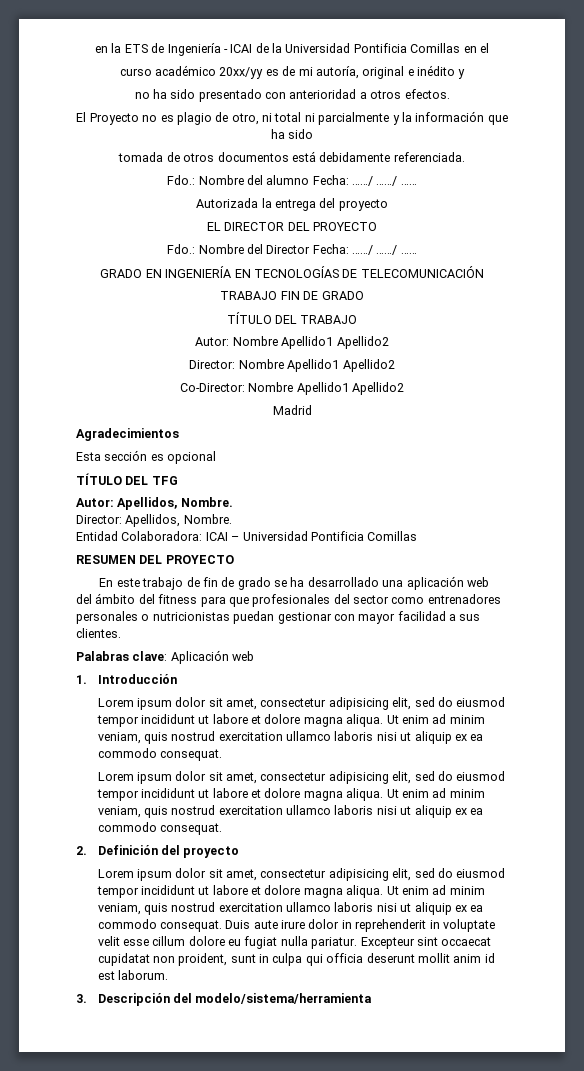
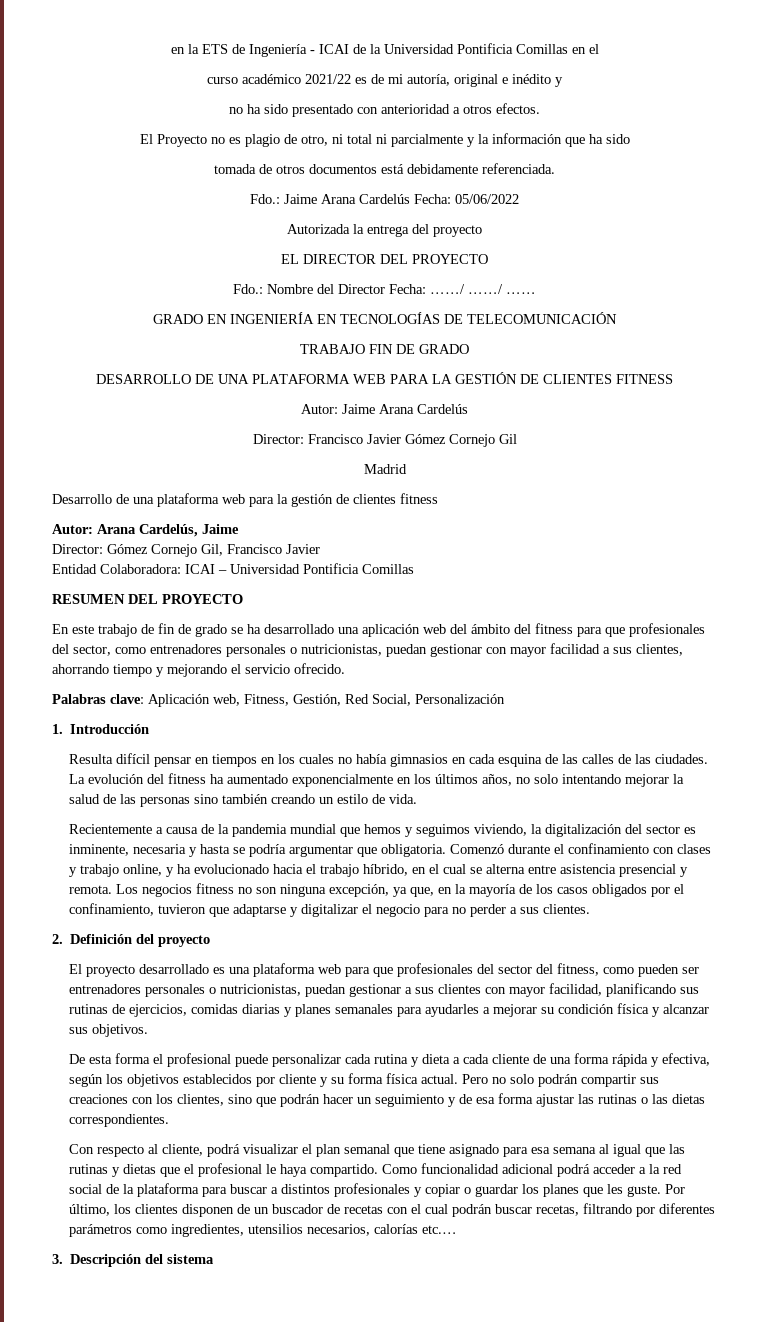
[219,67,264,79] 20xx/yy -> [305,74,351,84] 2021/22
[198,175,417,186] Nombre del alumno Fecha: ……/ ……/ …… -> [284,194,519,204] Jaime Arana Cardelús Fecha: 05/06/2022
[226,312,358,324] [195,336,389,349] [189,359,395,372] [179,382,405,395] [272,405,312,415] [76,428,179,441] [76,450,217,464] [76,473,178,485] [76,497,233,510] [76,514,232,527] TÍTULO DEL TRABAJO // Autor: Nombre Apellido1 Apellido2 // Director: Nombre Apellido1 Apellido2 // Co-Director: Nombre Apellido1 Apellido2 // Madrid // Agradecimientos // Esta sección es opcional // TÍTULO DEL TFG // Autor: Apellidos, Nombre. // Director: Apellidos, Nombre. -> [96,372,673,384] [301,404,468,414] [252,434,517,447] [363,464,407,474] [52,493,438,507] [52,524,239,537] [52,544,320,557] DESARROLLO DE UNA PLATAFORMA WEB PARA LA GESTIÓN DE CLIENTES FITNESS // Autor: Jaime Arana Cardelús // Director: Francisco Javier Gómez Cornejo Gil // Madrid // Desarrollo de una plataforma web para la gestión de clientes fitness // Autor: Arana Cardelús, Jaime // Director: Gómez Cornejo Gil, Francisco Javier
[353,595,389,604] sector -> [73,645,111,656] sector,
[152,612,230,621] nutricionistas -> [301,644,382,656] nutricionistas,
[76,628,121,638] [76,650,255,664] [76,674,177,684] [97,697,506,710] [96,714,485,727] [97,731,484,744] [97,748,222,761] [97,771,506,784] [96,788,485,801] [97,805,484,818] [97,822,222,835] [76,845,240,858] [97,868,506,881] [96,885,485,898] [97,902,484,915] [97,919,495,932] [97,936,492,949] [97,953,495,966] [97,970,168,980] clientes. // Palabras clave: Aplicación web // 1. Introducción // Lorem ipsum dolor sit amet, consectetur adipisicing elit, sed do eiusmod tempor incididunt ut labore et dolore magna aliqua. Ut enim ad minim veniam, quis nostrud exercitation ullamco laboris nisi ut aliquip ex ea commodo consequat. // Lorem ipsum dolor sit amet, consectetur adipisicing elit, sed do eiusmod tempor incididunt ut labore et dolore magna aliqua. Ut enim ad minim veniam, quis nostrud exercitation ullamco laboris nisi ut aliquip ex ea commodo consequat. // 2. Definición del proyecto // Lorem ipsum dolor sit amet, consectetur adipisicing elit, sed do eiusmod tempor incididunt ut labore et dolore magna aliqua. Ut enim ad minim veniam, quis nostrud exercitation ullamco laboris nisi ut aliquip ex ea commodo consequat. Duis aute irure dolor in reprehenderit in voluptate velit esse cillum dolore eu fugiat nulla pariatur. Excepteur sint occaecat cupidatat non proident, sunt in culpa qui officia deserunt mollit anim id est laborum. -> [636,644,683,656] [52,663,345,677] [52,694,505,707] [52,724,150,734] [69,753,709,767] [69,773,685,787] [69,794,418,807] [69,824,697,837] [69,843,712,857] [69,864,689,877] [69,883,685,897] [69,903,591,917] [52,934,211,947] [69,963,700,977] [69,983,700,997] [69,1003,710,1017] [69,1024,149,1037] [69,1053,711,1067] [69,1073,660,1087] [69,1093,706,1107] [69,1114,170,1127] [69,1144,686,1157] [69,1163,683,1177] [69,1183,686,1197] [69,1203,716,1217] [69,1224,458,1237] clientes, ahorrando tiempo y mejorando el servicio ofrecido. // Palabras clave: Aplicación web, Fitness, Gestión, Red Social, Personalización // 1. Introducción // Resulta difícil pensar en tiempos en los cuales no había gimnasios en cada esquina de las calles de las ciudades. La evolución del fitness ha aumentado exponencialmente en los últimos años, no solo intentando mejorar la salud de las personas sino también creando un estilo de vida. // Recientemente a causa de la pandemia mundial que hemos y seguimos viviendo, la digitalización del sector es inminente, necesaria y hasta se podría argumentar que obligatoria. Comenzó durante el confinamiento con clases y trabajo online, y ha evolucionado hacia el trabajo híbrido, en el cual se alterna entre asistencia presencial y remota. Los negocios fitness no son ninguna excepción, ya que, en la mayoría de los casos obligados por el confinamiento, tuvieron que adaptarse y digitalizar el negocio para no perder a sus clientes. // 2. Definición del proyecto // El proyecto desarrollado es una plataforma web para que profesionales del sector del fitness, como pueden ser entrenadores personales o nutricionistas, puedan gestionar a sus clientes con mayor facilidad, planificando sus rutinas de ejercicios, comidas diarias y planes semanales para ayudarles a mejorar su condición física y alcanzar sus objetivos. // De esta forma el profesional puede personalizar cada rutina y dieta a cada cliente de una forma rápida y efectiva, según los objetivos establecidos por cliente y su forma física actual. Pero no solo podrán compartir sus creaciones con los clientes, sino que podrán hacer un seguimiento y de esa forma ajustar las rutinas o las dietas correspondientes. // Con respecto al cliente, podrá visualizar el plan semanal que tiene asignado para esa semana al igual que las rutinas y dietas que el profesional le haya compartido. Como funcionalidad adicional podrá acceder a la red social de la plataforma para buscar a distintos profesionales y copiar o guardar los planes que les guste. Por último, los clientes disponen de un buscador de recetas con el cual podrán buscar recetas, filtrando por diferentes parámetros como ingredientes, utensilios necesarios, calorías etc.…
[195,993,373,1004] modelo/sistema/herramienta -> [167,1254,215,1264] sistema

